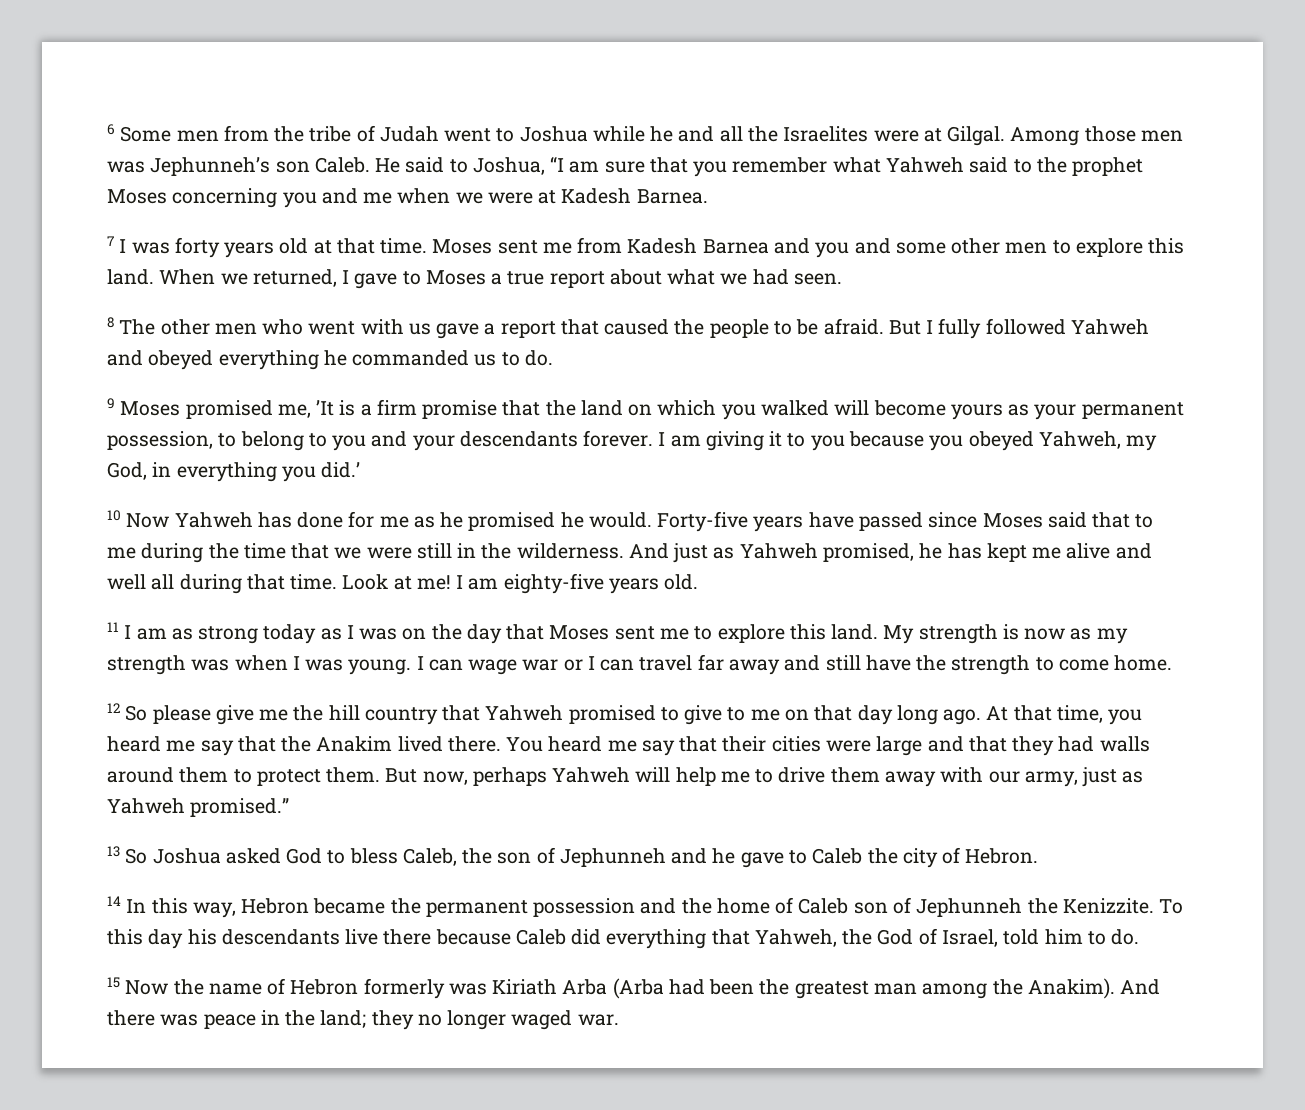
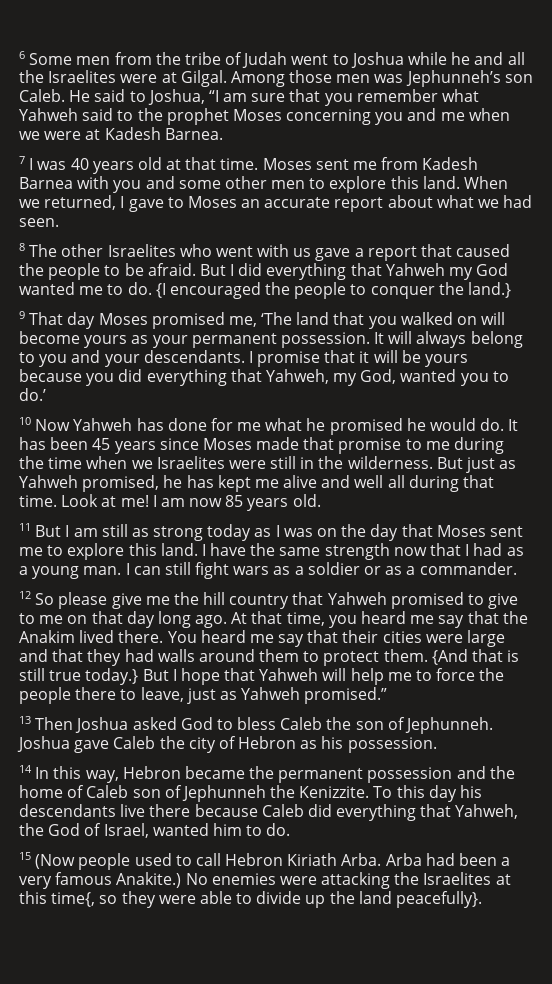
[174,237,220,258] forty -> [70,158,89,170] 40
[773,238,810,254] and -> [77,176,110,189] with
[491,271,545,285] a true -> [241,197,331,208] an accurate
[214,323,257,335] men -> [107,244,176,257] Israelites
[938,318,1149,339] [107,350,553,370] fully followed Yahweh and obeyed everything he commanded us to do. -> [238,263,509,280] [19,282,512,299] did everything that Yahweh my God wanted me to do. {I encouraged the people to conquer the land.}
(115, 403) none -> [29,312,96,329] That day
[316,399,717,419] ’It is a firm promise that the land on which -> [261,312,365,325] ‘The land that
(829, 408) none -> [457,316,478,325] on
[107,431,237,450] possession, to -> [280,331,467,348] possession. It will always
[459,430,1158,451] [107,462,361,482] descendants forever. I am giving it to you because you obeyed Yahweh, my God, in everything you did.’ -> [143,350,469,367] [19,369,509,386] [19,388,46,401] descendants. I promise that it will be yours because you did everything that Yahweh, my God, wanted you to do.’
[413,516,435,528] as -> [265,418,303,431] what
[588,511,1131,532] would. Forty-five years have passed since Moses said that -> [430,418,519,431] [19,437,402,454] would do. It has been 45 years since Moses made that promise
[291,543,362,559] that we -> [86,456,225,469] when we Israelites
[628,543,669,559] And -> [436,457,463,469] But
[503,573,604,594] eighty-five -> [189,495,244,507] now 85
[124,625,167,640] I am -> [35,524,128,537] But I am still
[883,624,1128,644] [107,654,1173,675] My strength is now as my strength was when I was young. I can wage war or I can travel far away and still have the strength to come home. -> [201,543,524,560] [19,562,517,579] I have the same strength now that I had as a young man. I can still fight wars as a soldier or as a commander.
[385,767,547,786] But now, perhaps -> [431,649,520,665] [19,668,256,685] {And that is still true today.} But I hope that
[778,767,1078,787] drive them away with our army, -> [436,668,505,681] [19,687,184,704] force the people there to leave,
[125,848,148,864] So -> [35,717,74,730] Then
[402,848,457,866] Caleb, -> [280,717,323,730] Caleb
[559,847,1039,868] Jephunneh and he gave to Caleb the city of Hebron. -> [405,717,494,734] [17,736,437,753] Jephunneh. Joshua gave Caleb the city of Hebron as his possession.
[1003,929,1040,945] told -> [152,823,209,836] wanted
[125,978,1161,999] [107,1010,619,1030] Now the name of Hebron formerly was Kiriath Arba (Arba had been the greatest man among the Anakim). And there was peace in the land; they no longer waged war. -> [35,853,511,870] [19,872,511,889] [19,891,483,908] (Now people used to call Hebron Kiriath Arba. Arba had been a very famous Anakite.) No enemies were attacking the Israelites at this time{, so they were able to divide up the land peacefully}.

